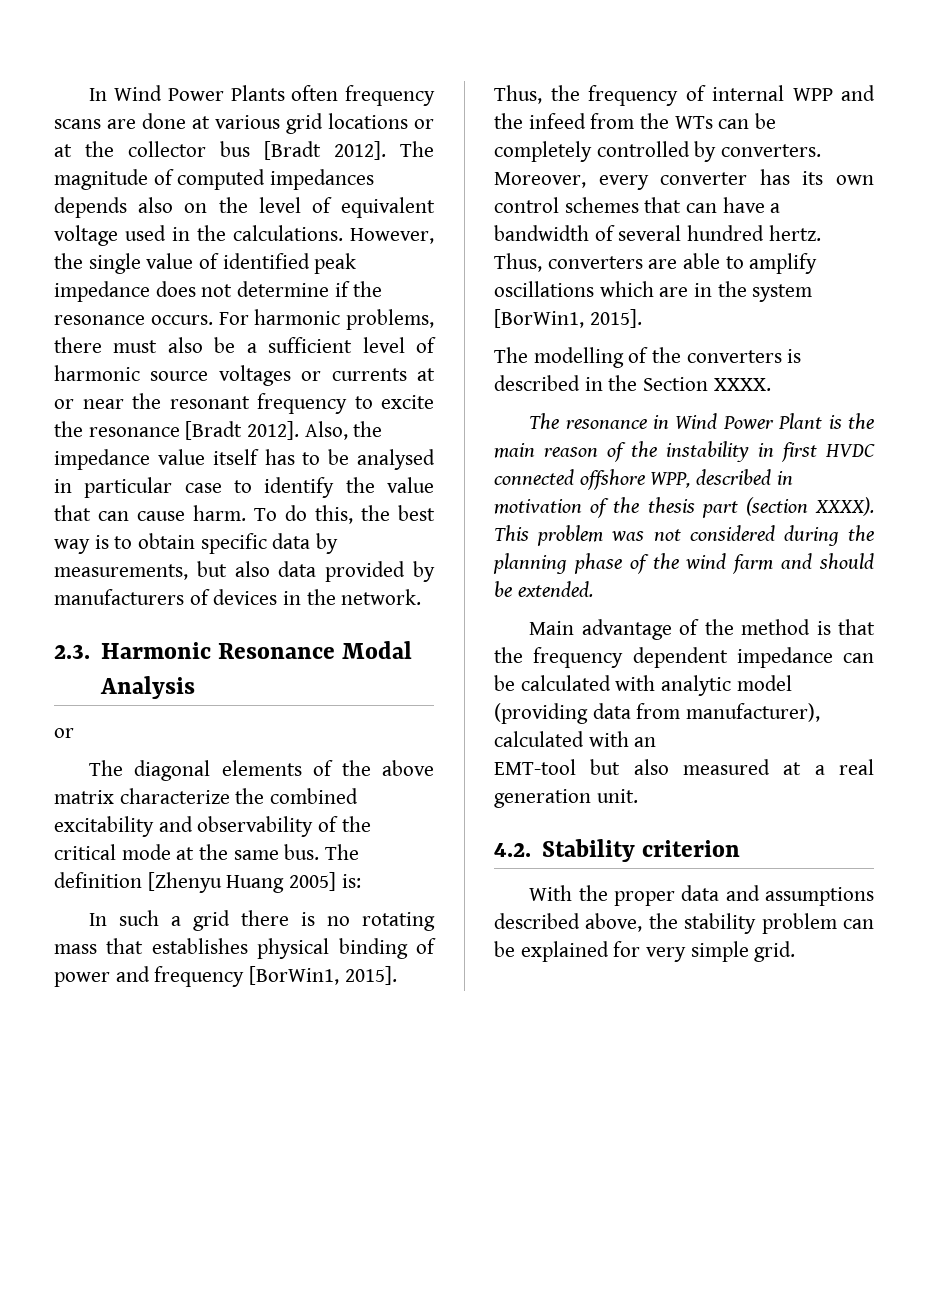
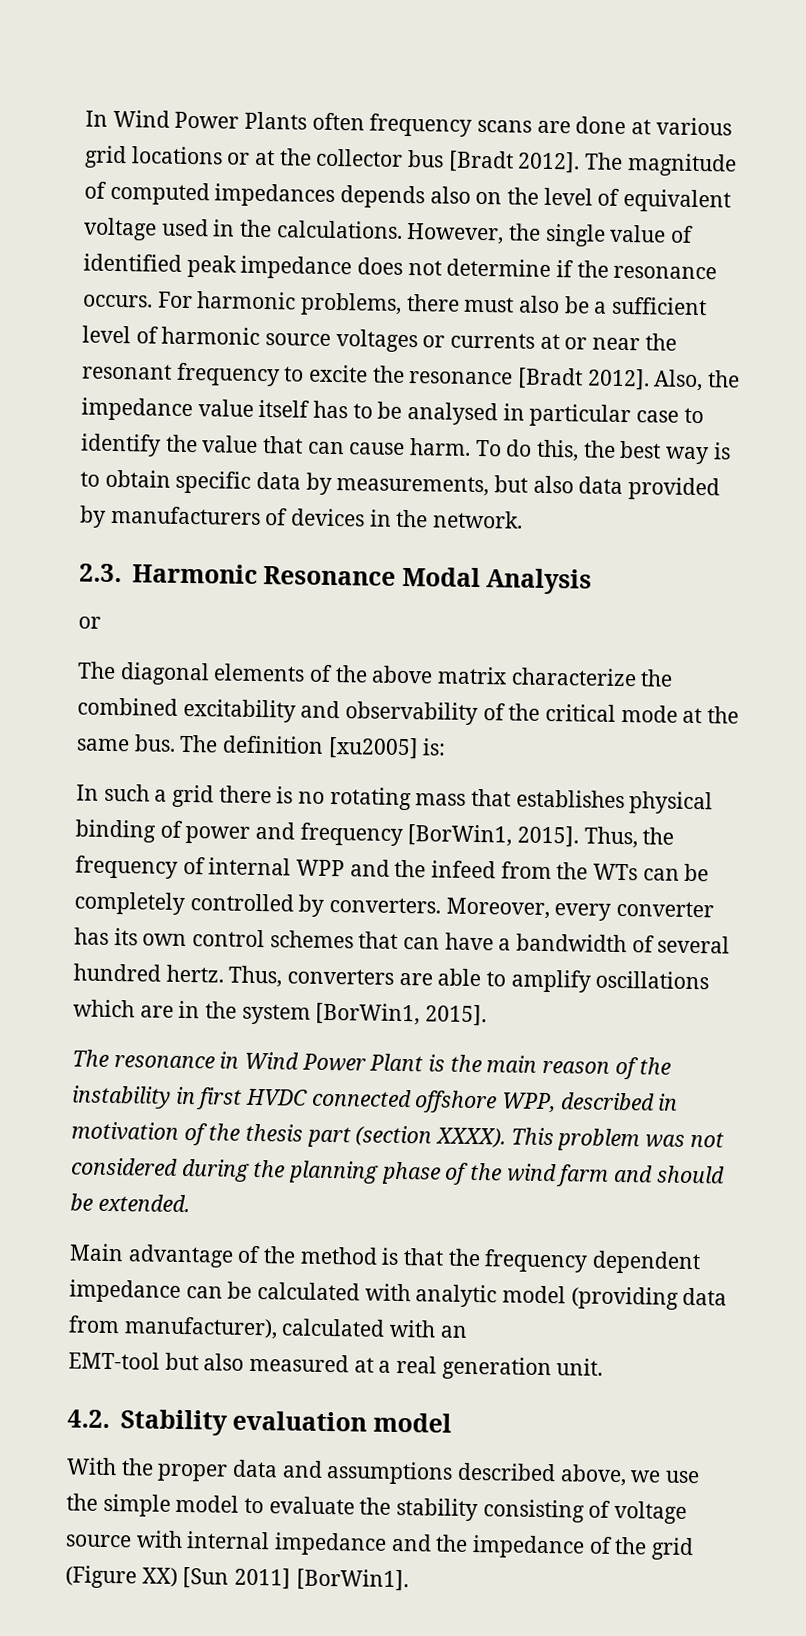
[147,872,337,893] [Zhenyu Huang 2005] -> [327,736,419,760] [xu2005]
[494,347,802,368] [494,375,771,391] // The modelling of the converters is described in the Section XXXX. -> (488, 1015) none
[641,840,740,857] criterion -> [232,1410,452,1433] evaluation model
[648,913,874,934] [494,941,796,962] the stability problem can be explained for very simple grid. -> [630,1470,701,1484] [66,1493,688,1524] [65,1530,695,1561] [65,1565,409,1592] we use the simple model to evaluate the stability consisting of voltage source with internal impedance and the impedance of the grid (Figure XX) [Sun 2011] [BorWin1].

